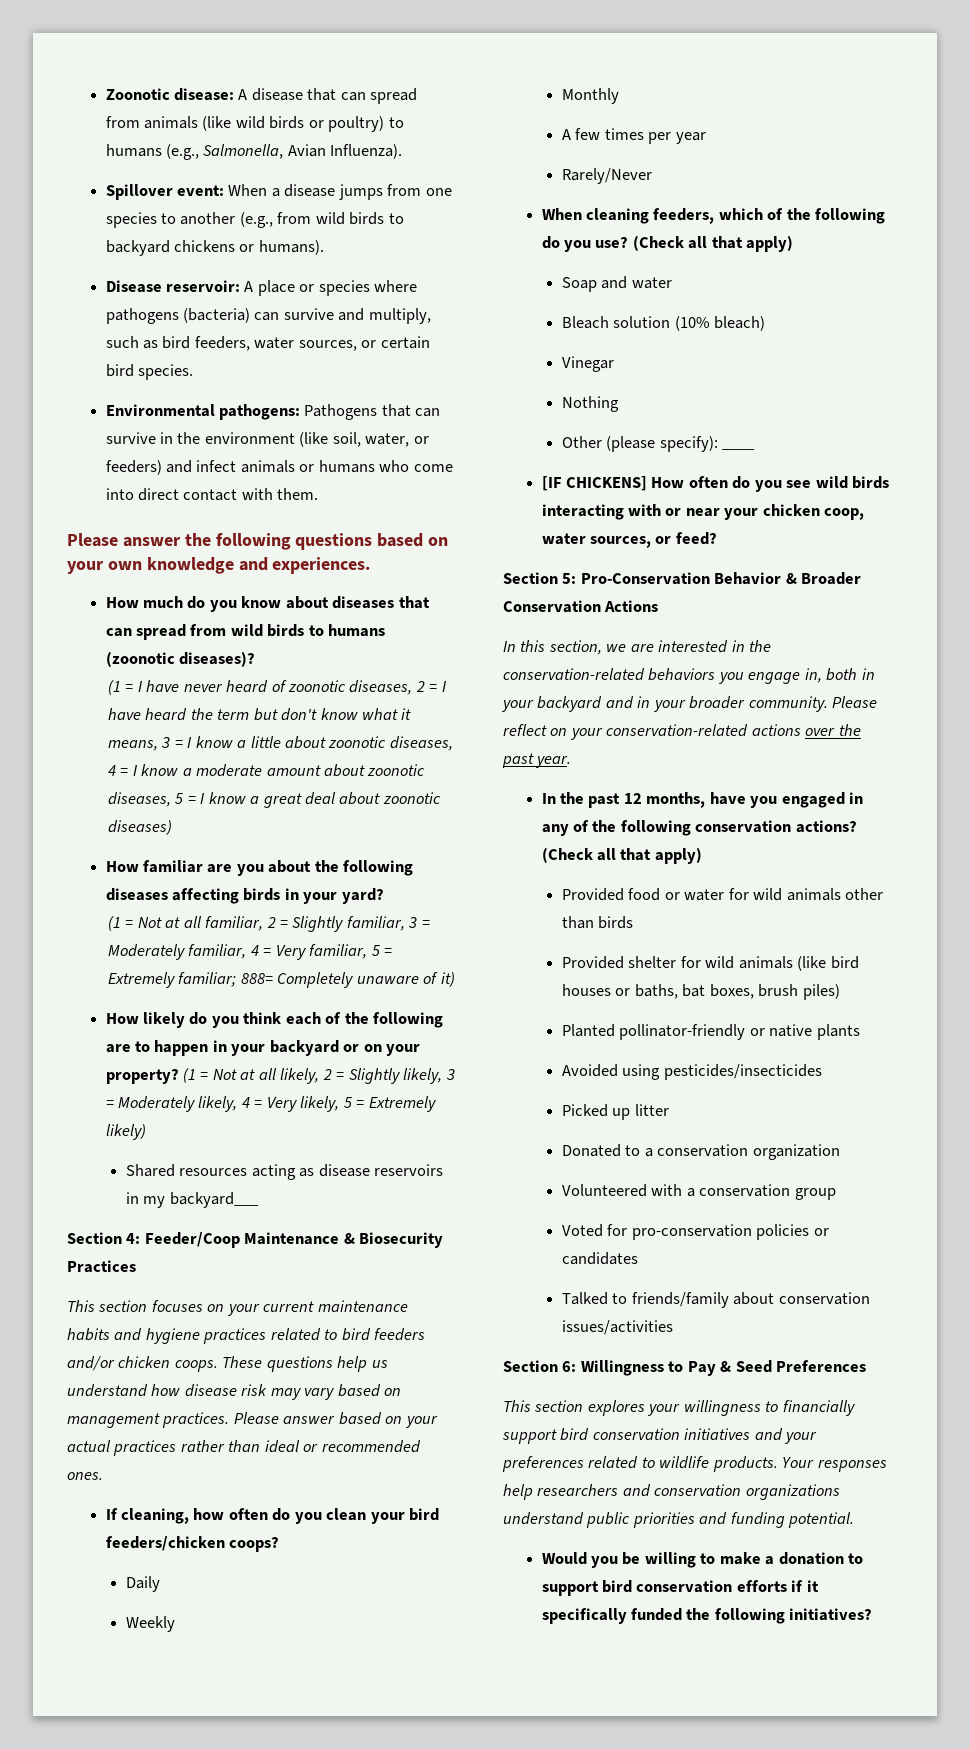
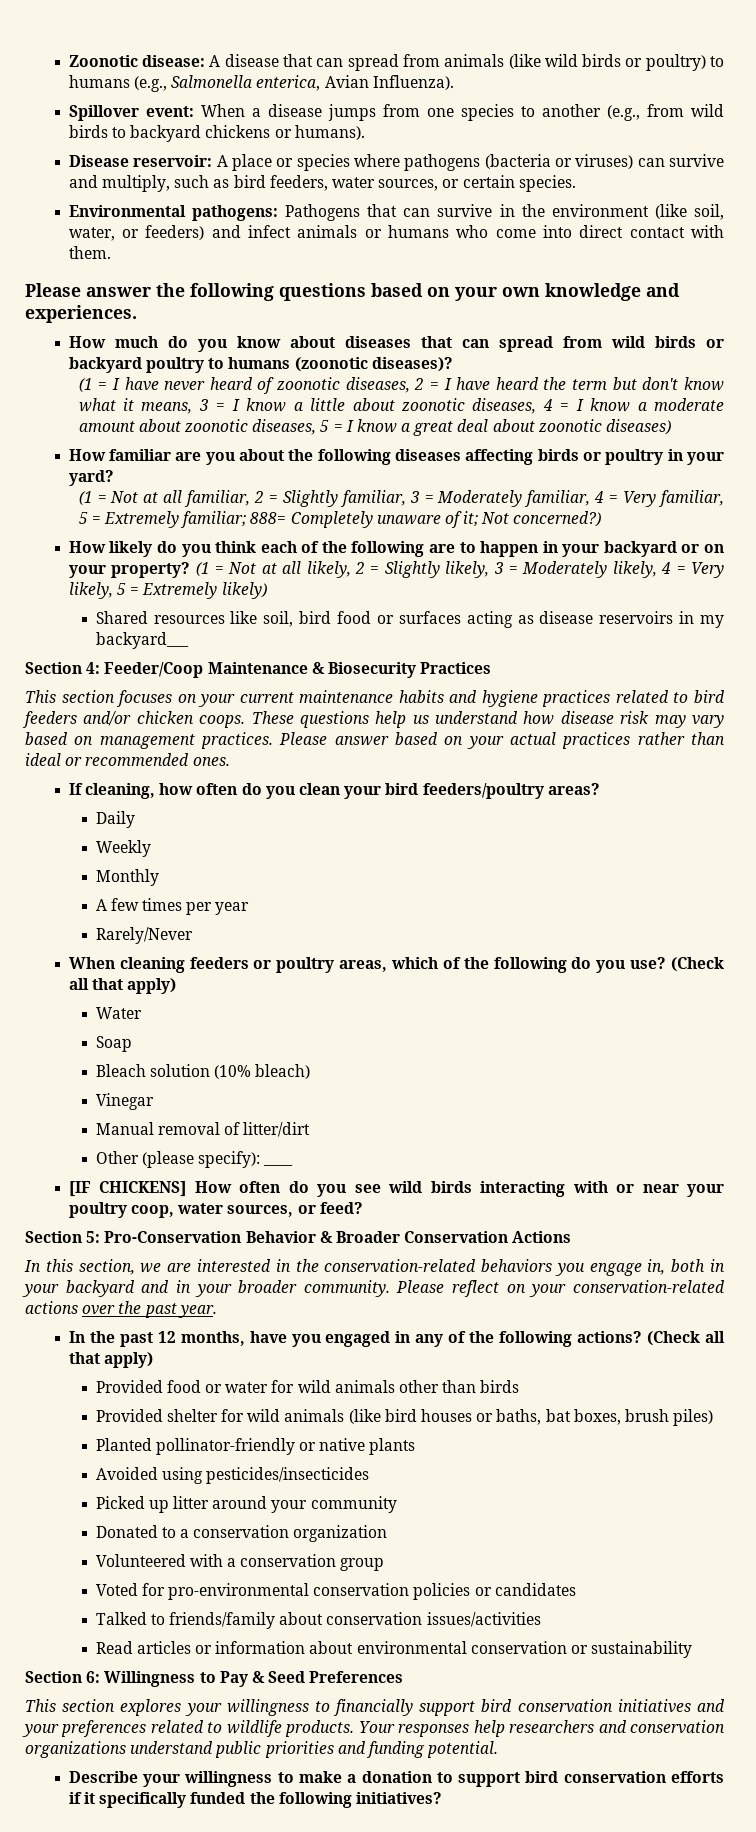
[203,144,284,159] Salmonella, -> [171,75,321,91] Salmonella enterica,
[183,308,251,323] (bacteria) -> [484,154,634,169] (bacteria or viruses)
[105,364,134,377] bird -> (515, 181) none
(305, 630) none -> [706,339,724,348] [68,357,205,373] or backyard poultry
(281, 894) none -> [583,449,664,465] or poultry
[440,972,455,987] it) -> [463,511,602,527] it; Not concerned?)
(248, 1172) none -> [230,611,461,627] like soil, bird food or surfaces
[105,1536,280,1552] feeders/chicken coops? -> [422,783,600,799] feeders/poultry areas?
[653,208,715,224] feeders, -> [189,957,388,973] feeders or poultry areas,
(794, 243) none -> [95,1007,142,1019] // Water
[601,276,672,289] and water -> (132, 1044) none
[561,396,619,412] Nothing -> [95,1122,311,1137] Manual removal of litter/dirt
[762,504,820,516] chicken -> [68,1202,127,1218] poultry
[695,820,792,833] conservation -> (573, 1339) none
(669, 1110) none -> [212,1496,397,1513] around your community
[631,1224,752,1240] pro-conservation -> [168,1583,410,1600] pro-environmental conservation
(673, 1327) none -> [95,1641,693,1658] // Read articles or information about environmental conservation or sustainability
[541,1552,696,1568] Would you be willing -> [68,1771,273,1787] Describe your willingness

